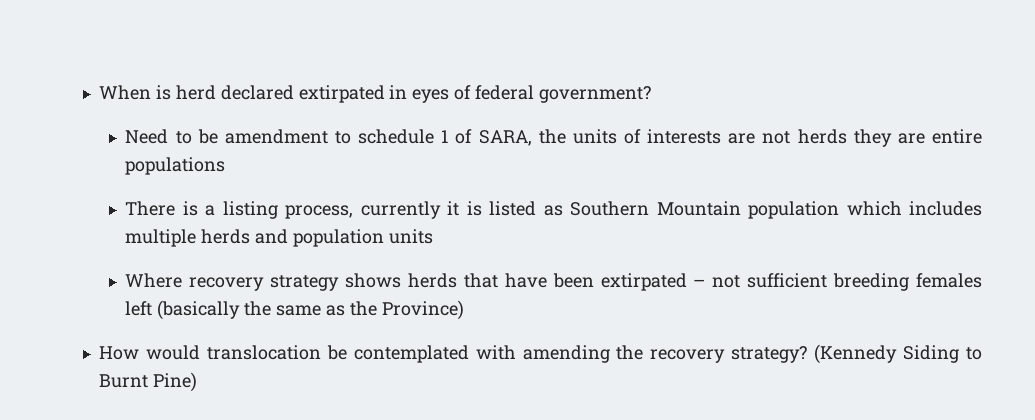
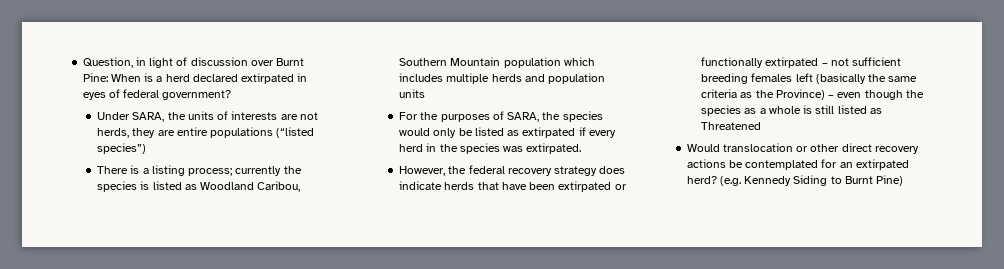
(99, 92) none -> [82,57,305,68] [82,73,108,82] Question, in light of discussion over Burnt Pine:
(171, 92) none -> [156,76,163,82] a
[125,129,473,144] Need to be amendment to schedule 1 of -> [97,112,131,120] Under
[797,129,847,144] herds -> [97,128,130,138] herds,
(226, 166) none -> [276,127,315,138] [97,143,147,154] (“listed species”)
[285,201,460,219] process, currently it -> [188,166,302,176] [97,181,138,192] process; currently the species
(563, 210) none -> [200,181,301,192] Woodland Caribou,
[125,273,402,291] Where recovery strategy shows -> [399,111,603,122] [399,127,616,138] [399,143,582,154] [399,165,626,176] [399,181,443,190] For the purposes of SARA, the species would only be listed as extirpated if every herd in the species was extirpated. // However, the federal recovery strategy does indicate
(687, 282) none -> [614,184,627,190] [701,57,819,68] or functionally extirpated
(322, 310) none -> [701,89,738,98] criteria
[99,344,898,364] // How would translocation be contemplated with amending the recovery strategy? (Kennedy -> [828,90,924,100] [701,105,882,116] [701,122,762,130] [686,143,919,154] [686,159,909,170] [686,176,792,186] – even though the species as a whole is still listed as Threatened // Would translocation or other direct recovery actions be contemplated for an extirpated herd? (e.g. Kennedy

